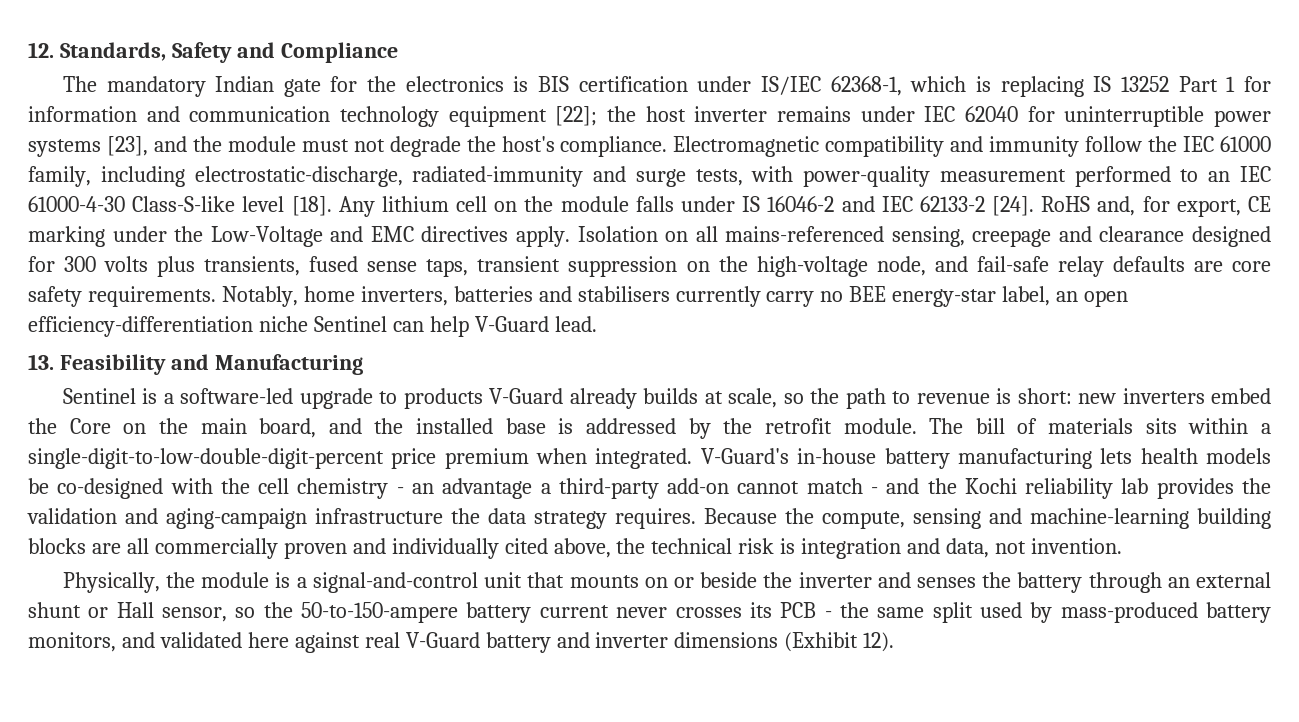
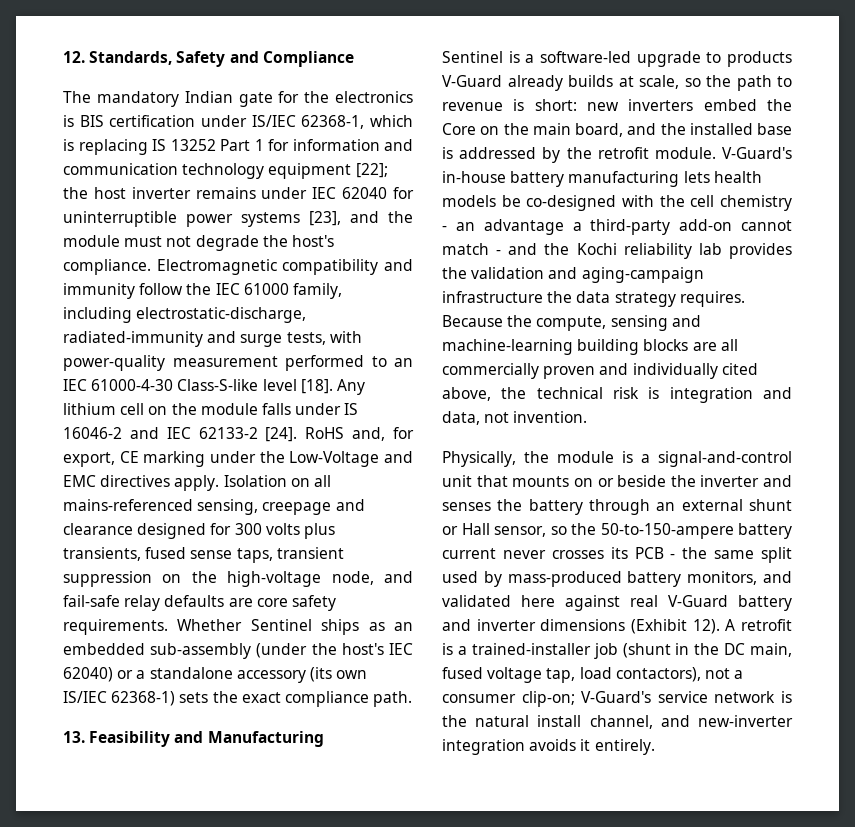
[221,286,1129,307] [28,316,597,337] Notably, home inverters, batteries and stabilisers currently carry no BEE energy-star label, an open efficiency-differentiation niche Sentinel can help V-Guard lead. -> [177,619,413,635] [63,643,413,659] [63,667,368,683] [63,691,413,707] Whether Sentinel ships as an embedded sub-assembly (under the host's IEC 62040) or a standalone accessory (its own IS/IEC 62368-1) sets the exact compliance path.
[929,418,1272,434] [28,448,693,469] The bill of materials sits within a single-digit-to-low-double-digit-percent price premium when integrated. -> (716, 153) none
(895, 642) none -> [725,619,792,631] [442,643,792,659] [442,667,744,683] [442,691,792,707] [442,715,793,729] [442,739,655,755] A retrofit is a trained-installer job (shunt in the DC main, fused voltage tap, load contactors), not a consumer clip-on; V-Guard's service network is the natural install channel, and new-inverter integration avoids it entirely.

